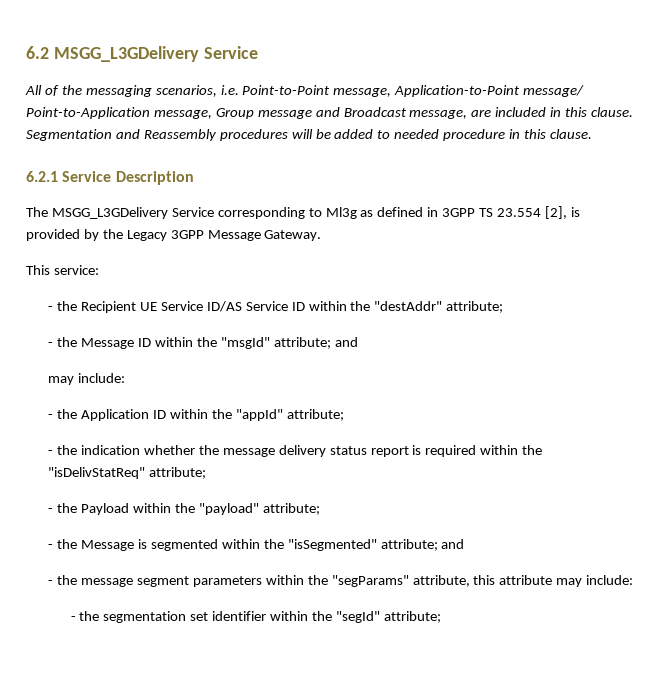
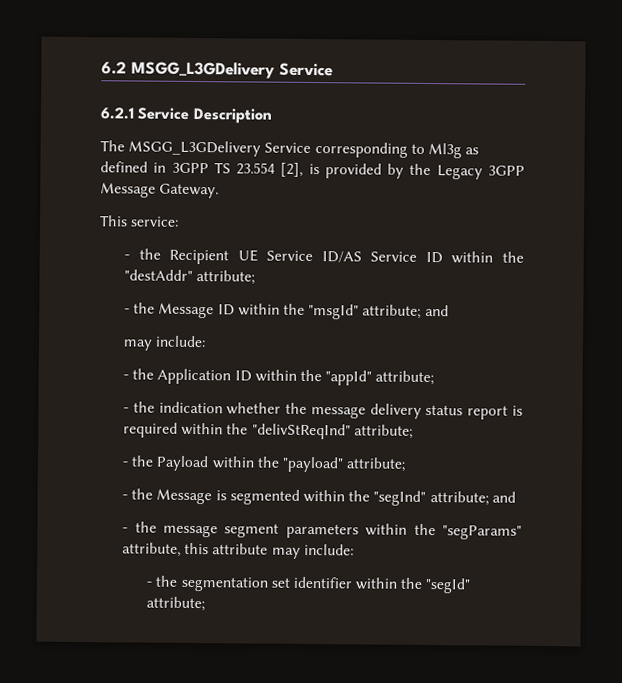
[25,85,585,97] [26,107,634,119] [26,129,592,141] // All of the messaging scenarios, i.e. Point-to-Point message, Application-to-Point message/ Point-to-Application message, Group message and Broadcast message, are included in this clause. Segmentation and Reassembly procedures will be added to needed procedure in this clause. -> (333, 69) none
[48,467,146,479] "isDelivStatReq" -> [251,423,351,440] "delivStReqInd"
[287,539,377,551] "isSegmented" -> [373,490,427,506] "segInd"

